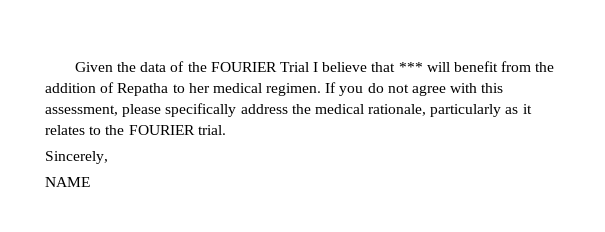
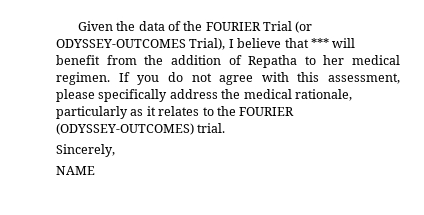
(309, 67) none -> [295,21,313,33] [56,38,226,50] (or ODYSSEY-OUTCOMES Trial),
(195, 130) none -> [56,123,194,135] (ODYSSEY-OUTCOMES)

